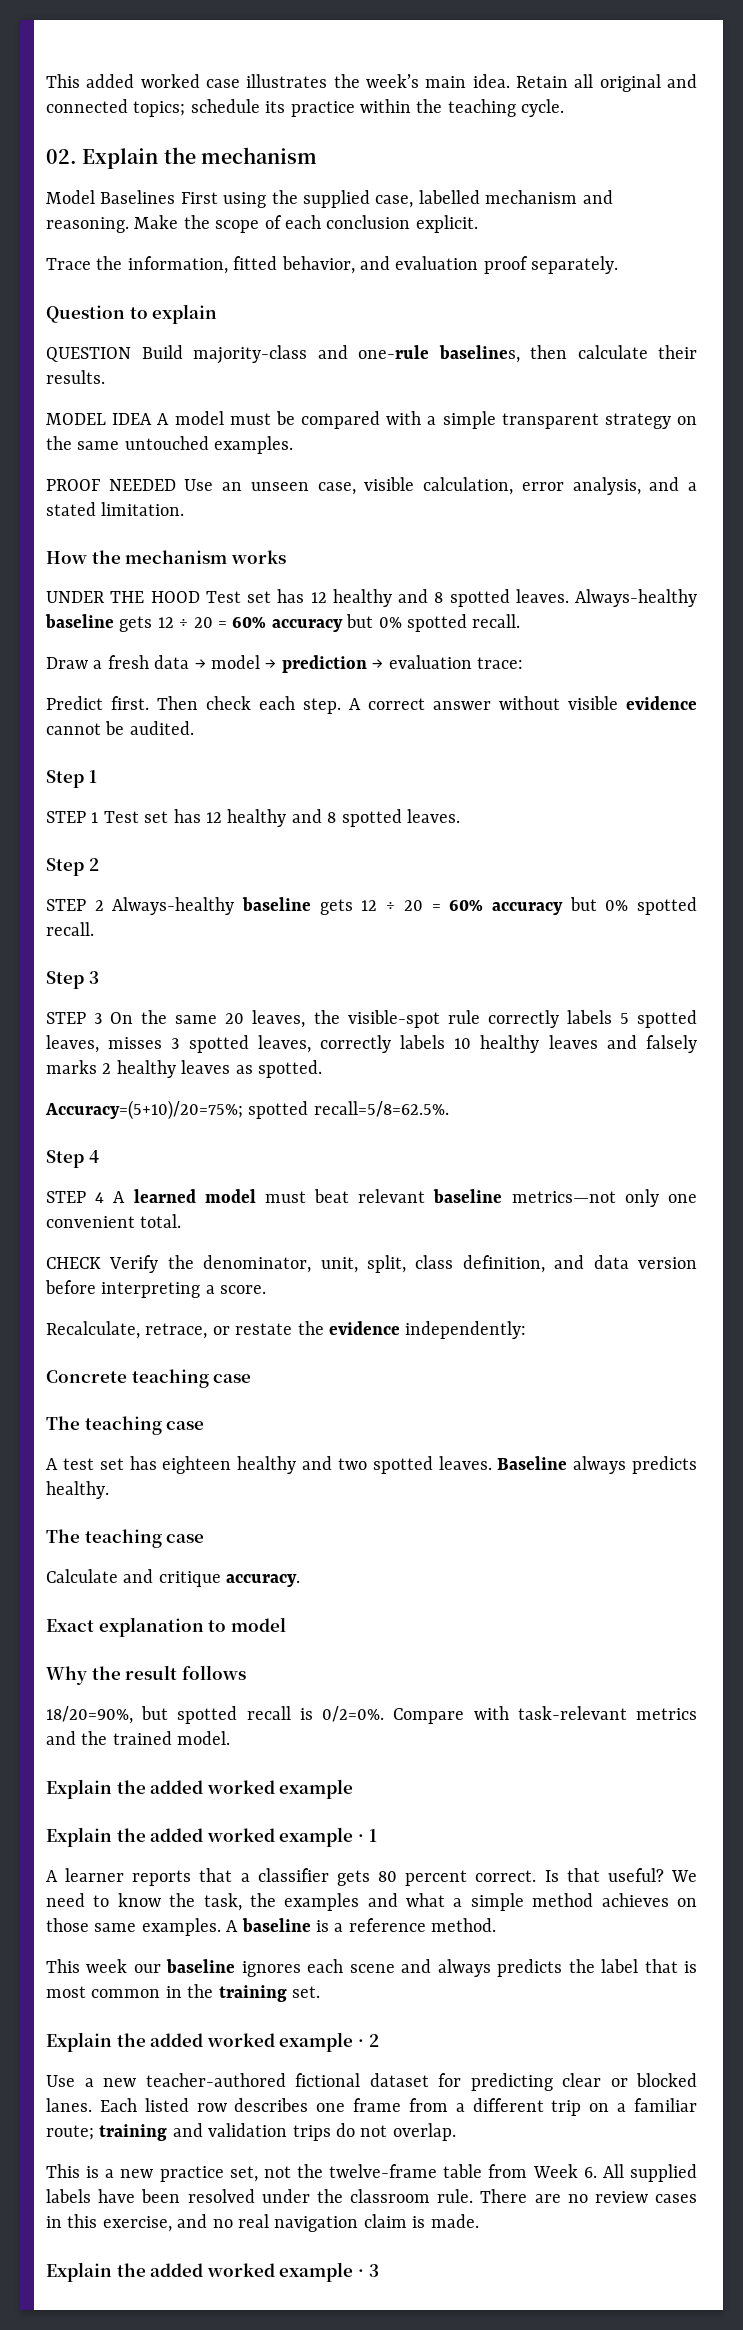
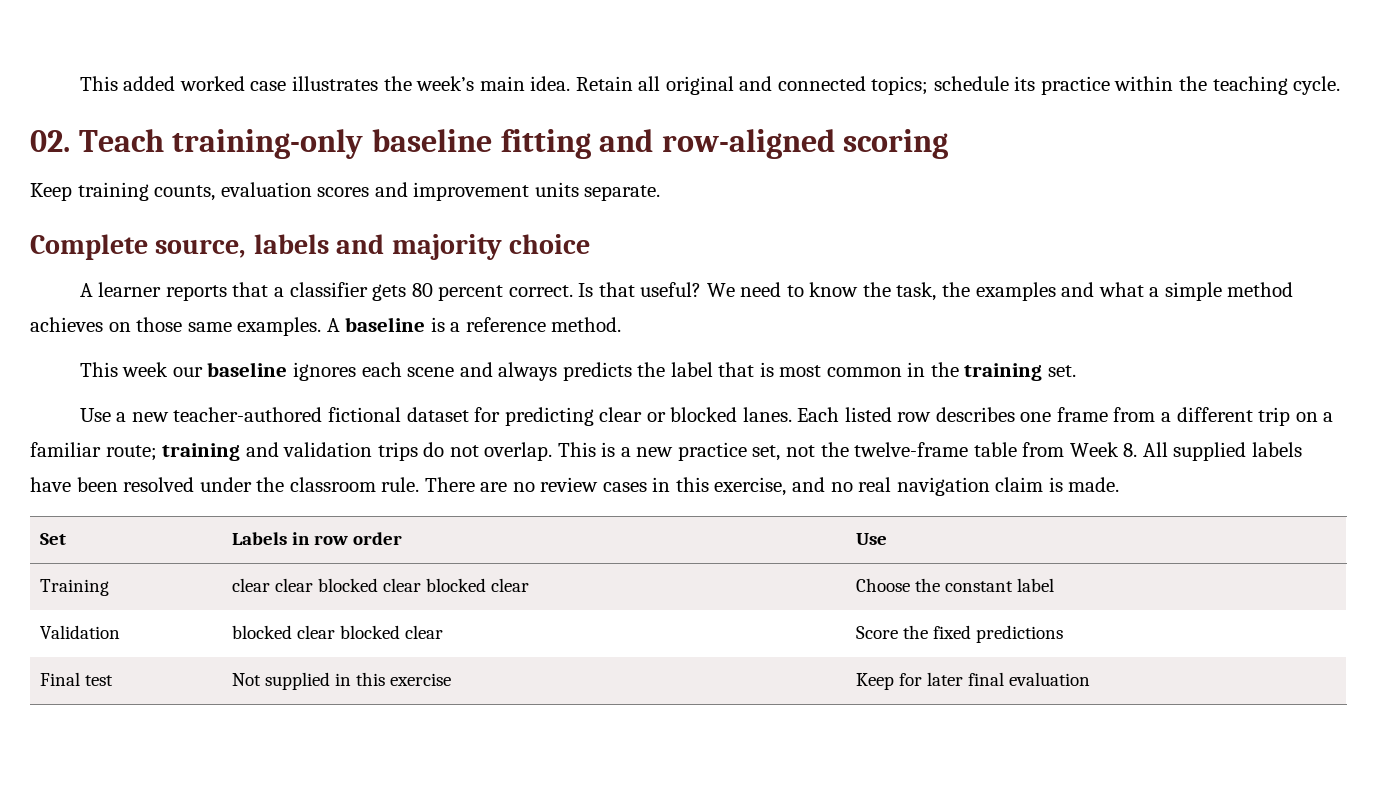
[82,147,317,169] [46,190,613,208] [46,215,478,233] [46,256,619,274] [46,304,218,324] [46,345,697,364] [46,370,105,384] [46,411,697,429] [46,436,294,454] [46,477,698,495] [46,502,185,516] [46,550,286,564] [46,589,697,607] [45,614,521,632] [46,655,523,673] [46,696,697,714] [46,721,194,735] [46,770,97,788] [46,809,460,827] [46,858,99,876] [46,897,698,915] [46,922,94,936] [46,971,99,989] [46,1010,698,1028] [46,1035,697,1053] [46,1060,322,1078] [45,1100,449,1120] [46,1150,99,1168] [46,1189,697,1207] [46,1214,182,1228] [46,1255,697,1273] [45,1280,267,1298] [46,1321,527,1339] [46,1369,252,1388] [46,1416,205,1435] [46,1456,697,1474] [46,1481,109,1499] [46,1529,205,1548] [46,1569,301,1587] [46,1617,286,1637] [46,1665,246,1685] [46,1706,697,1724] [46,1731,231,1745] [46,1779,354,1799] [46,1827,377,1847] Explain the mechanism // Model Baselines First using the supplied case, labelled mechanism and reasoning. Make the scope of each conclusion explicit. // Trace the information, fitted behavior, and evaluation proof separately. // Question to explain // QUESTION Build majority-class and one-rule baselines, then calculate their results. // MODEL IDEA A model must be compared with a simple transparent strategy on the same untouched examples. // PROOF NEEDED Use an unseen case, visible calculation, error analysis, and a stated limitation. // How the mechanism works // UNDER THE HOOD Test set has 12 healthy and 8 spotted leaves. Always-healthy baseline gets 12 ÷ 20 = 60% accuracy but 0% spotted recall. // Draw a fresh data → model → prediction → evaluation trace: // Predict first. Then check each step. A correct answer without visible evidence cannot be audited. // Step 1 // STEP 1 Test set has 12 healthy and 8 spotted leaves. // Step 2 // STEP 2 Always-healthy baseline gets 12 ÷ 20 = 60% accuracy but 0% spotted recall. // Step 3 // STEP 3 On the same 20 leaves, the visible-spot rule correctly labels 5 spotted leaves, misses 3 spotted leaves, correctly labels 10 healthy leaves and falsely marks 2 healthy leaves as spotted. // Accuracy=(5+10)/20=75%; spotted recall=5/8=62.5%. // Step 4 // STEP 4 A learned model must beat relevant baseline metrics—not only one convenient total. // CHECK Verify the denominator, unit, split, class definition, and data version before interpreting a score. // Recalculate, retrace, or restate the evidence independently: // Concrete teaching case // The teaching case // A test set has eighteen healthy and two spotted leaves. Baseline always predicts healthy. // The teaching case // Calculate and critique accuracy. // Exact explanation to model // Why the result follows // 18/20=90%, but spotted recall is 0/2=0%. Compare with task-relevant metrics and the trained model. // Explain the added worked example // Explain the added worked example · 1 -> [78,129,949,159] [30,182,661,201] [30,234,591,260] Teach training-only baseline fitting and row-aligned scoring // Keep training counts, evaluation scores and improvement units separate. // Complete source, labels and majority choice
[46,2032,379,2052] // Explain the added worked example · 2 -> (1076, 371) none
(456, 2132) // -> (553, 451) none
[583,2167,597,2178] 6. -> [1123,443,1138,457] 8.
[46,2262,379,2282] // Explain the added worked example · 3 -> [39,533,66,545] [231,532,402,545] [855,533,887,545] [39,579,109,596] [231,578,529,592] [855,578,1054,592] [39,625,120,639] [231,625,443,639] [855,625,1063,643] [39,672,113,686] [231,672,451,690] [855,672,1090,690] // Set | Labels in row order | Use // Training | clear clear blocked clear blocked clear | Choose the constant label // Validation | blocked clear blocked clear | Score the fixed predictions // Final test | Not supplied in this exercise | Keep for later final evaluation

